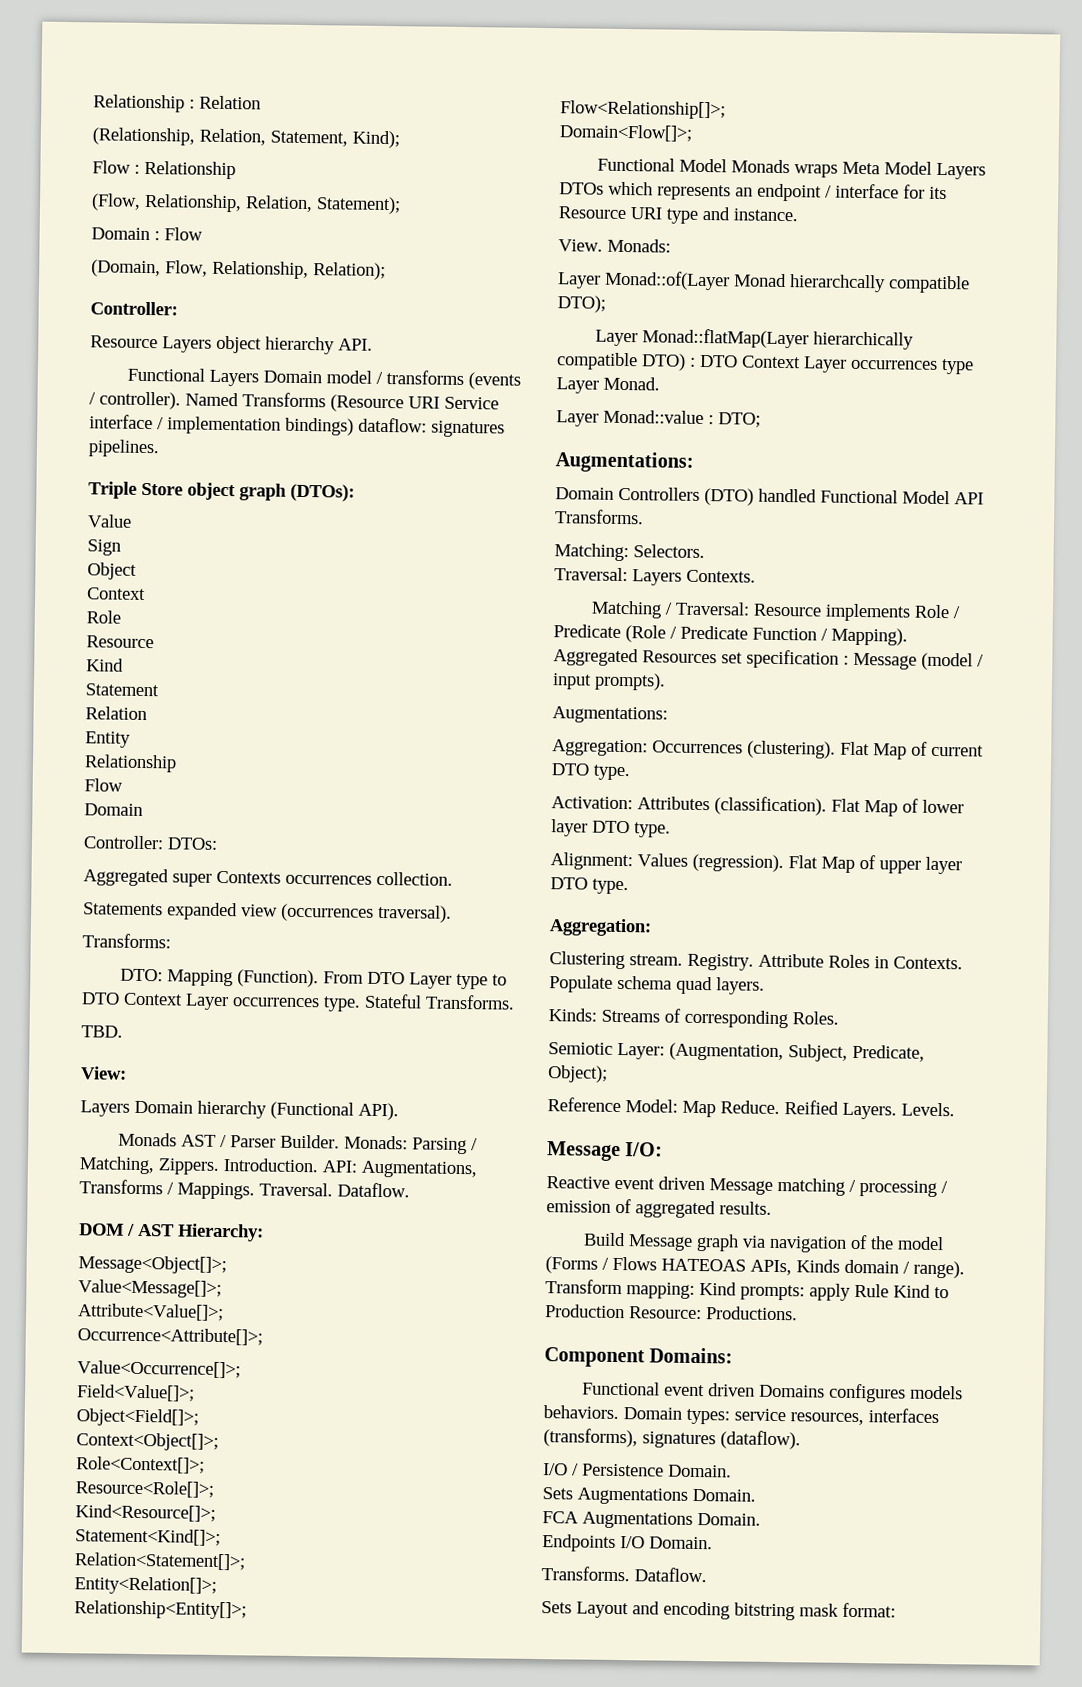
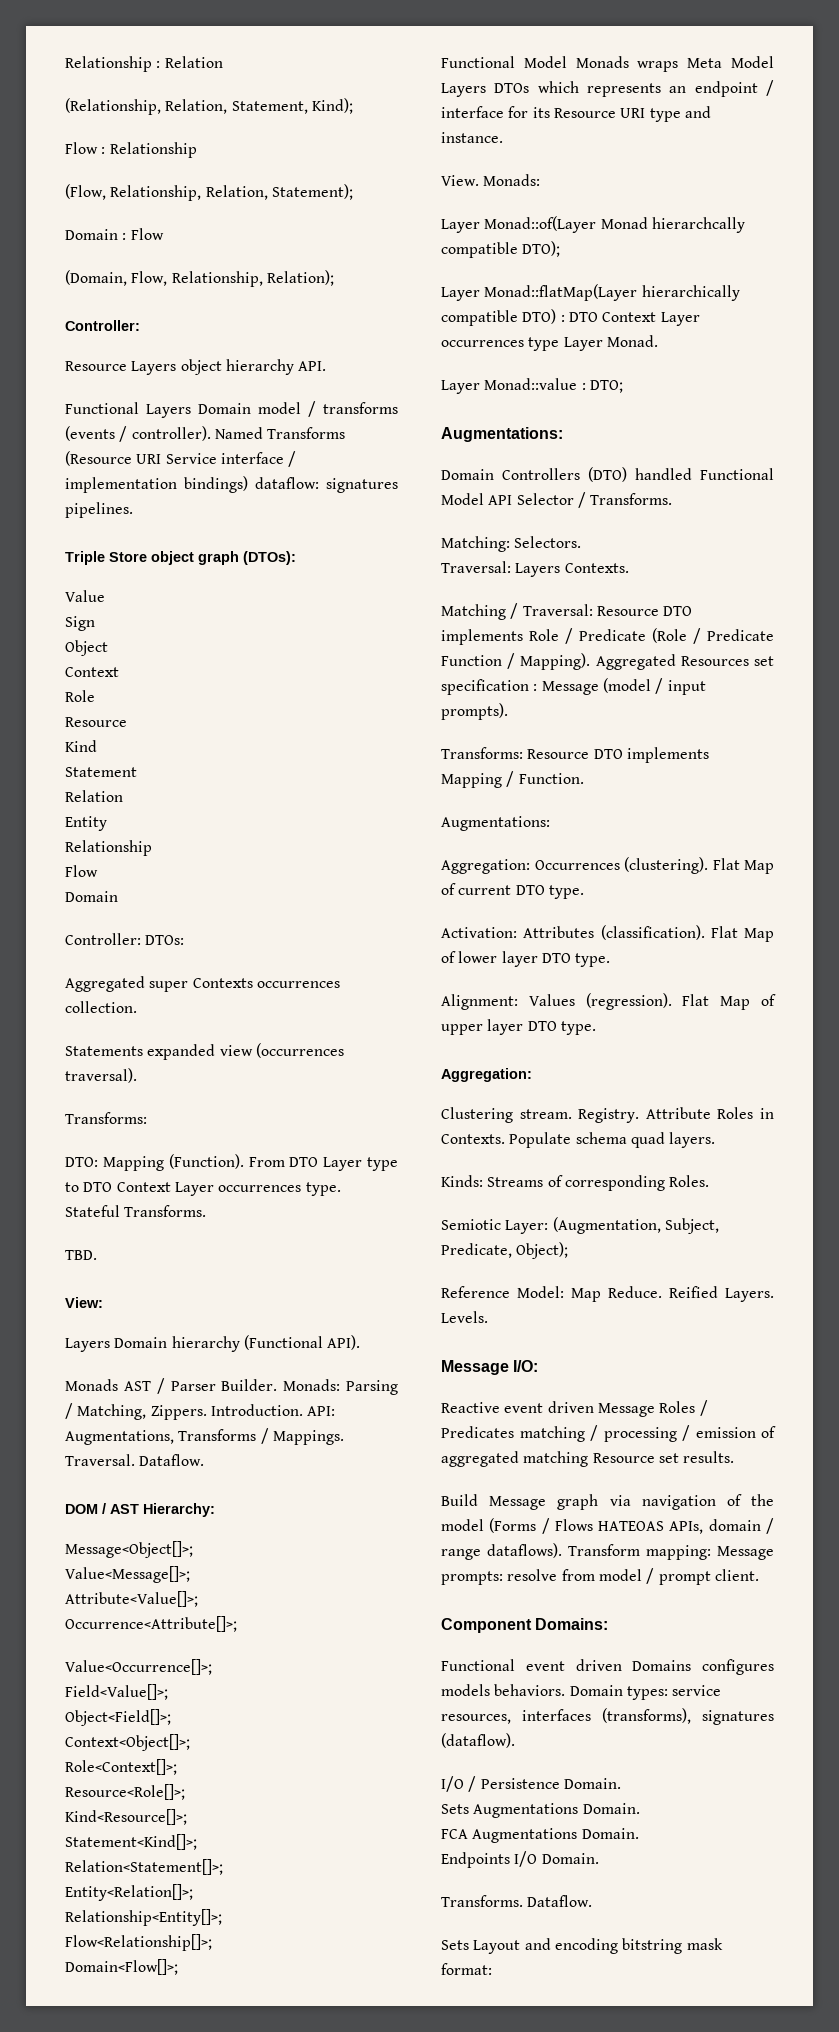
(984, 498) none -> [516,492,586,508] Selector /
(823, 610) none -> [663,606,693,616] DTO
(666, 681) none -> [441,747,709,763] [441,771,584,788] // Transforms: Resource DTO implements Mapping / Function.
(773, 1186) none -> [659,1400,708,1416] [441,1426,514,1438] Roles / Predicates
(716, 1209) none -> [523,1451,679,1467] matching Resource set
[796,1259,840,1273] Kinds -> (704, 1527) none
[913,1260,965,1279] [545,1279,949,1301] [545,1304,798,1321] range). Transform mapping: Kind prompts: apply Rule Kind to Production Resource: Productions. -> [441,1543,774,1560] [441,1568,759,1585] range dataflows). Transform mapping: Message prompts: resolve from model / prompt client.

